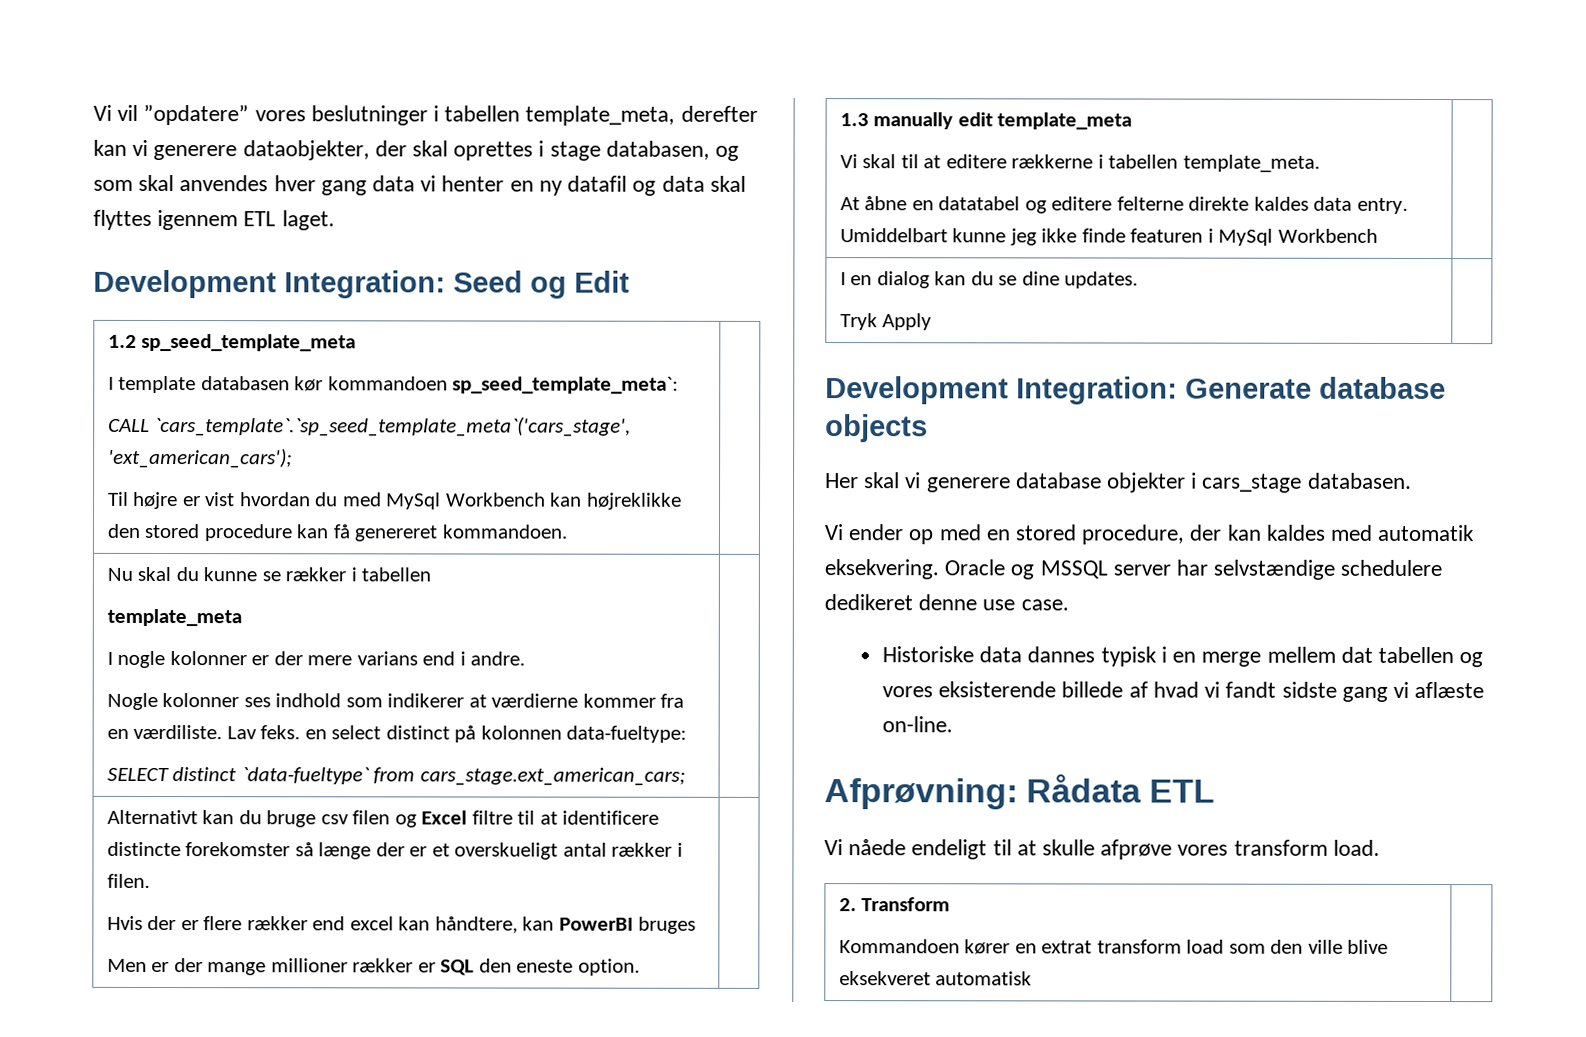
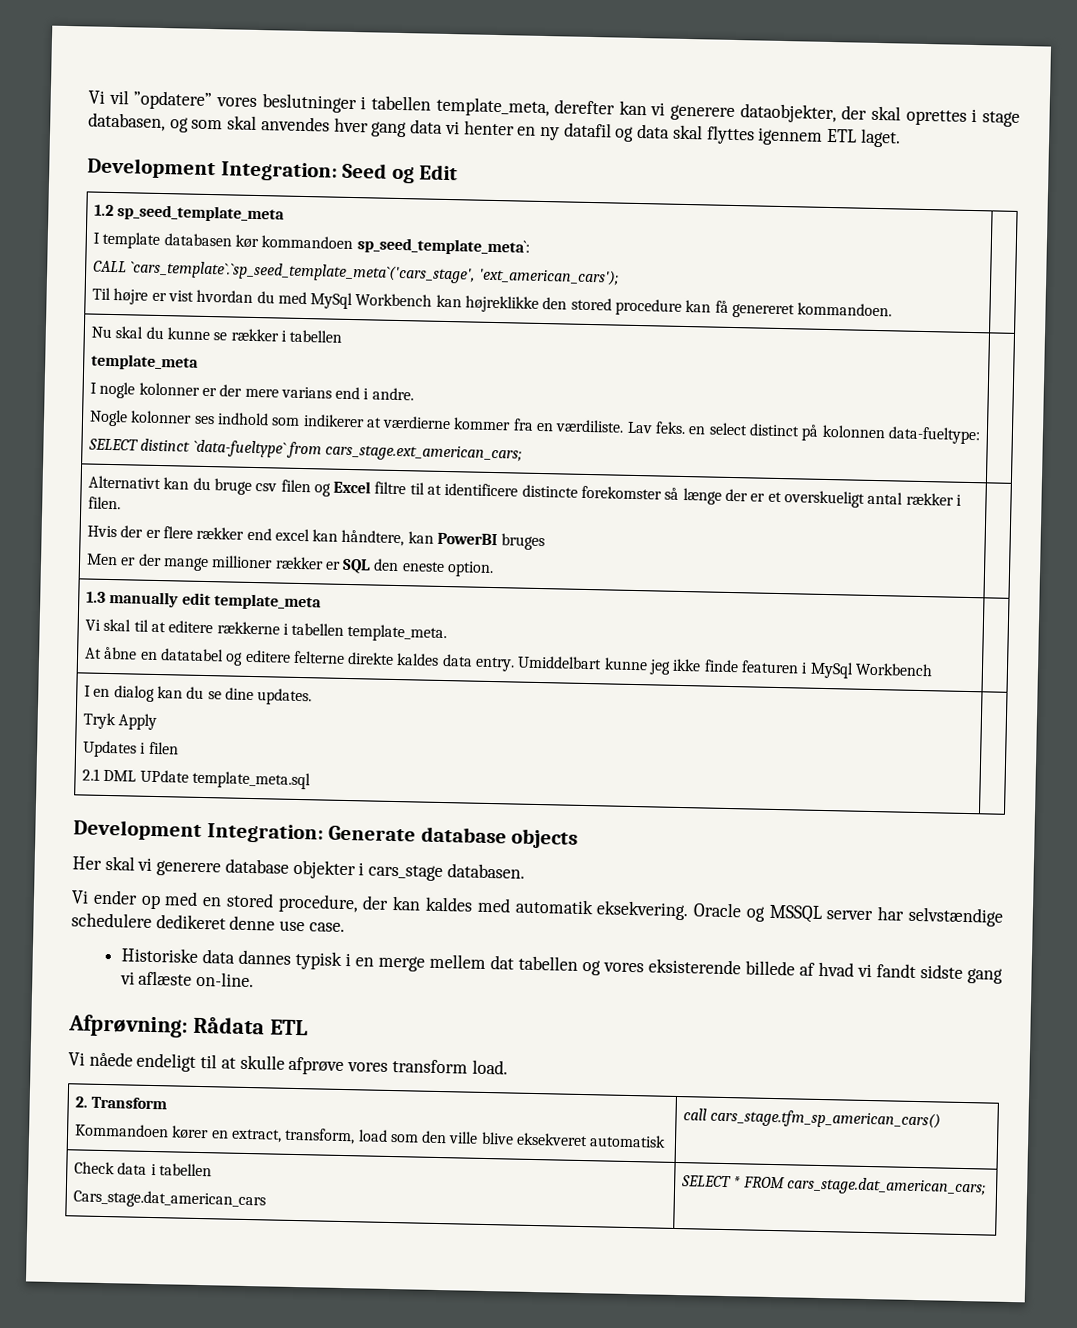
(933, 322) none -> [81,740,179,758] [81,768,311,790] // Updates i filen // 2.1 DML UPdate template_meta.sql
[1041,939,1182,954] extrat transform -> [230,1127,356,1145] extract, transform,
(1033, 978) none -> [682,1108,942,1130] [73,1161,212,1177] [72,1189,266,1210] [680,1175,986,1197] call cars_stage.tfm_sp_american_cars() // Check data i tabellen // Cars_stage.dat_american_cars | SELECT * FROM cars_stage.dat_american_cars;

